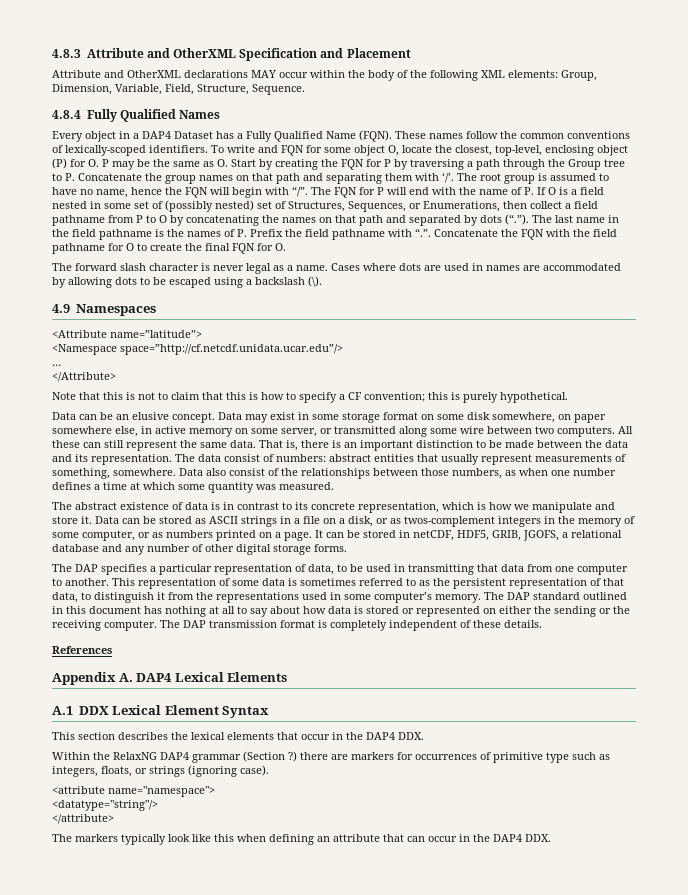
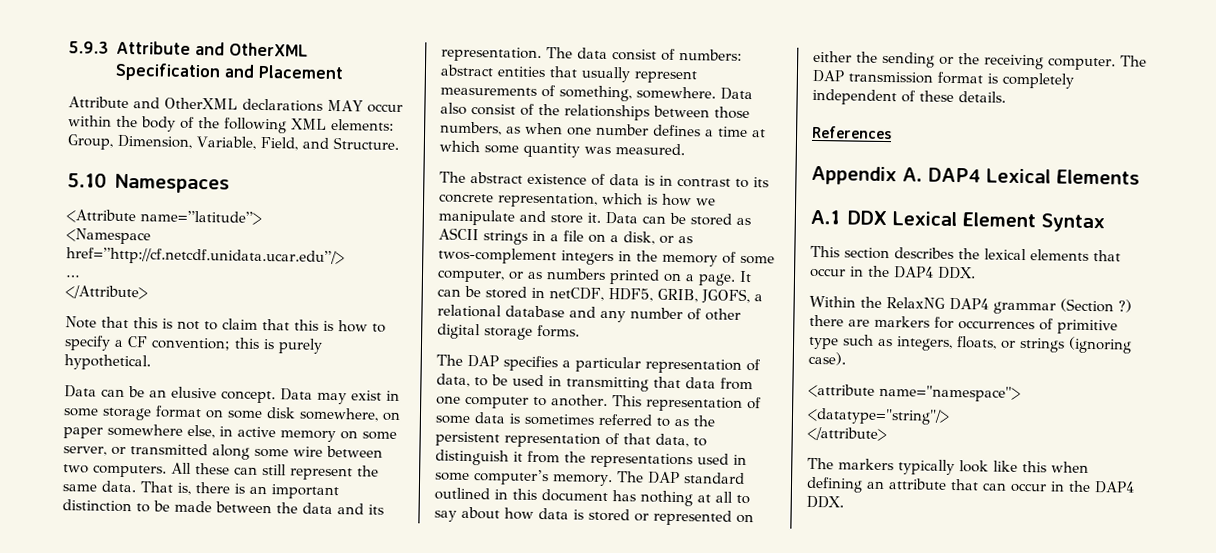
[52,49,81,58] 4.8.3 -> [69,41,109,54] 5.9.3
[197,84,305,95] [52,109,220,122] [52,130,630,142] [52,145,628,156] [52,158,625,170] [52,172,609,184] [52,186,604,198] [52,200,598,212] [52,214,619,226] [52,228,617,240] [52,243,286,254] [52,263,621,274] [52,276,322,288] [52,304,70,313] Structure, Sequence. // 4.8.4 Fully Qualified Names // Every object in a DAP4 Dataset has a Fully Qualified Name (FQN). These names follow the common conventions of lexically-scoped identifiers. To write and FQN for some object O, locate the closest, top-level, enclosing object (P) for O. P may be the same as O. Start by creating the FQN for P by traversing a path through the Group tree to P. Concatenate the group names on that path and separating them with ‘/’. The root group is assumed to have no name, hence the FQN will begin with “/”. The FQN for P will end with the name of P. If O is a field nested in some set of (possibly nested) set of Structures, Sequences, or Enumerations, then collect a field pathname from P to O by concatenating the names on that path and separated by dots (“.”). The last name in the field pathname is the names of P. Prefix the field pathname with “.”. Concatenate the FQN with the field pathname for O to create the final FQN for O. // The forward slash character is never legal as a name. Cases where dots are used in names are accommodated by allowing dots to be escaped using a backslash (\). // 4.9 -> [301,137,399,150] [67,173,107,188] and Structure. // 5.10
[120,344,343,355] space=”http://cf.netcdf.unidata.ucar.edu”/> -> [66,247,345,267] href=”http://cf.netcdf.unidata.ucar.edu”/>

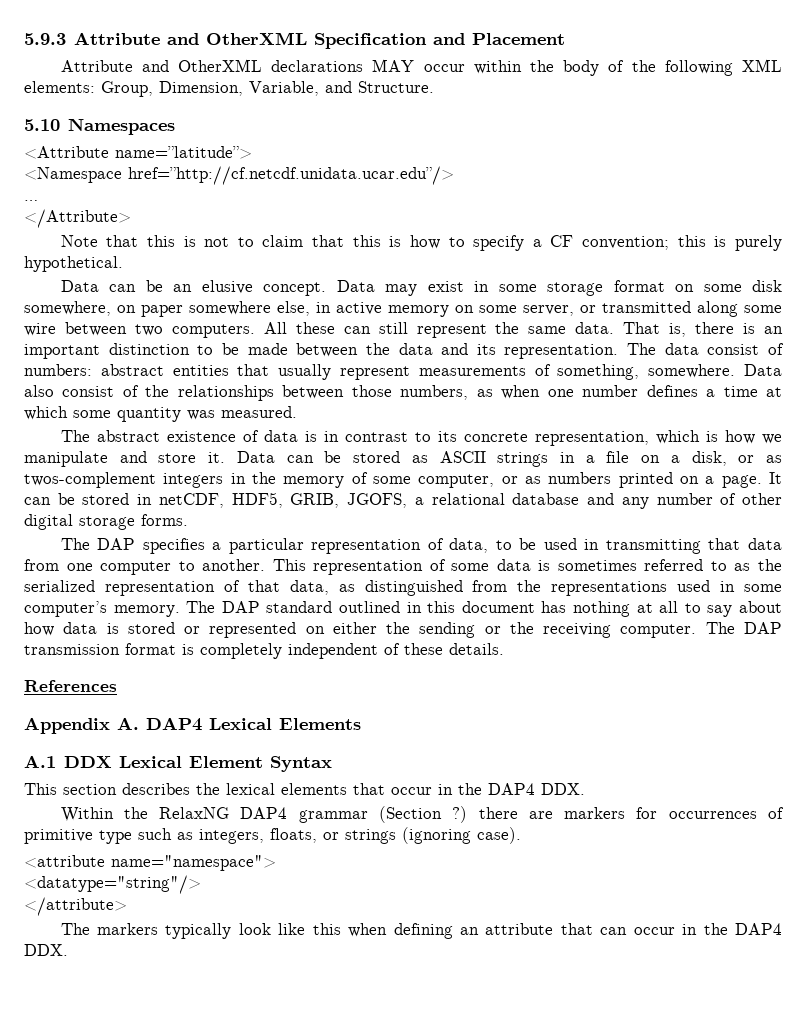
[259,136,298,151] Field, -> (319, 88) none
[435,431,500,447] persistent -> [24,580,95,592] serialized
[693,437,707,447] [435,449,523,466] to distinguish it -> [338,580,463,596] as distinguished

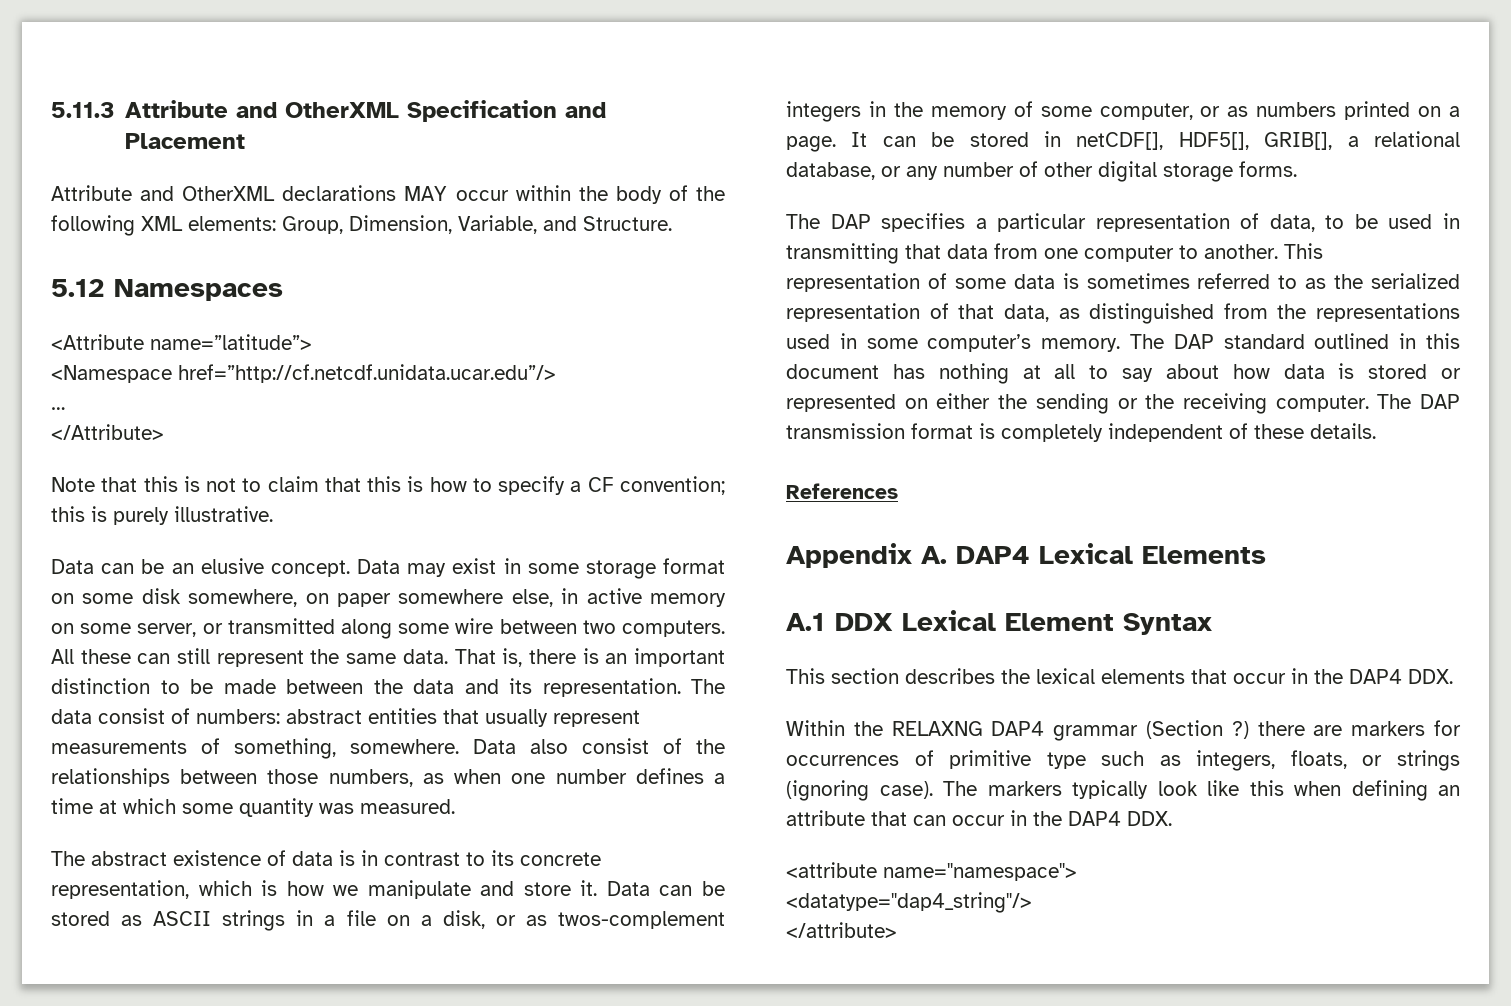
[24,33,66,45] 5.9.3 -> [51,102,115,118] 5.11.3
[24,119,60,131] 5.10 -> [51,279,104,297] 5.12
[24,256,123,272] hypothetical. -> [174,506,273,522] illustrative.
[158,492,615,508] netCDF, HDF5, GRIB, JGOFS, a relational database and -> [1076,131,1460,150] [786,162,901,180] netCDF[], HDF5[], GRIB[], a relational database, or
[159,807,230,819] RelaxNG -> [891,721,983,736] RELAXNG
[24,855,276,871] [24,875,201,894] [24,897,127,916] // <attribute name="namespace"> // <datatype="string"/> // </attribute> // -> (933, 790) none
(68, 950) none -> [786,862,1077,881] [786,892,1032,913] [786,922,897,938] // <attribute name="namespace"> // <datatype="dap4_string"/> // </attribute>

